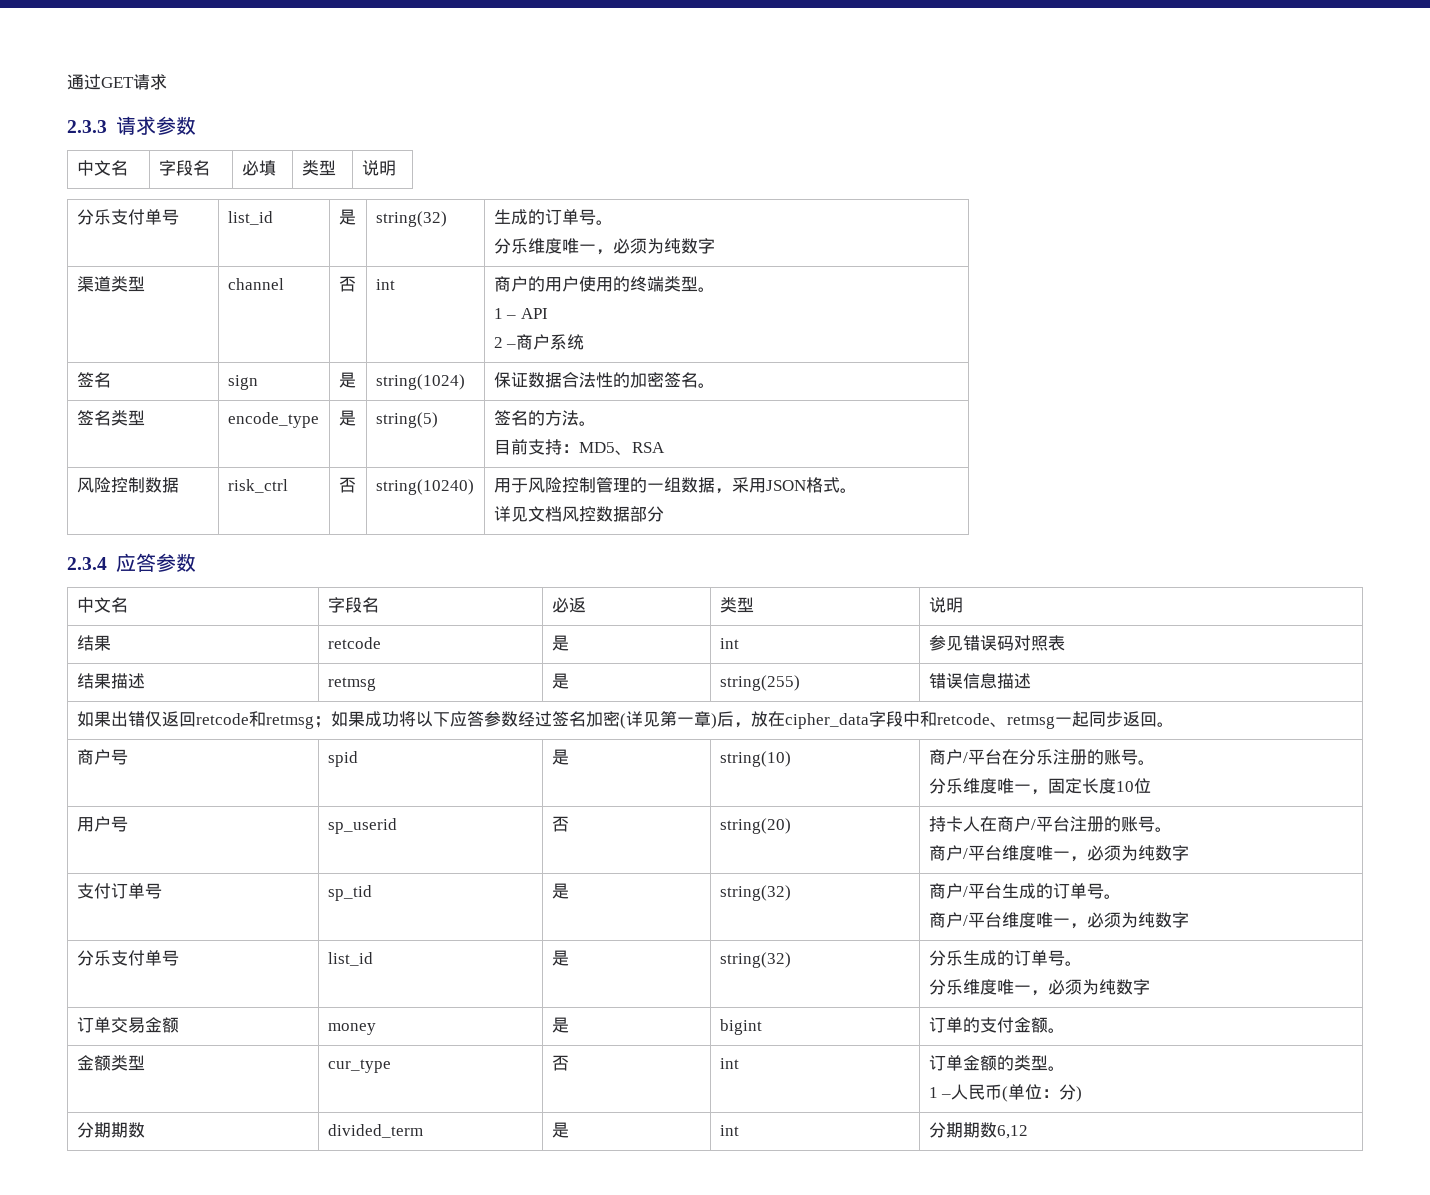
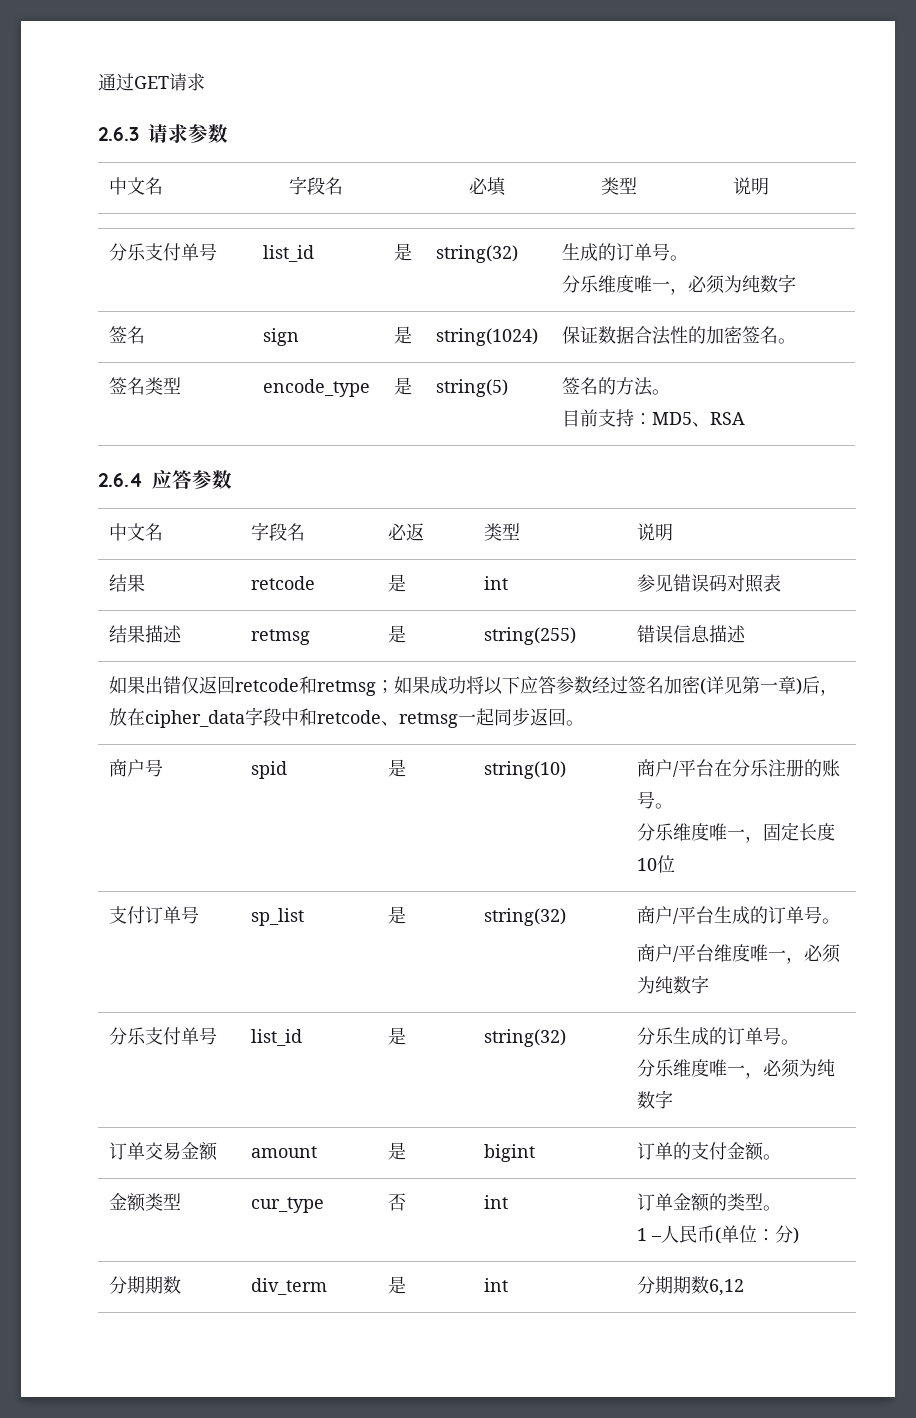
[67,120,107,133] 2.3.3 -> [98,127,139,141] 2.6.3
[76,276,145,292] [227,278,284,290] [338,276,356,292] [375,279,395,290] [493,276,715,292] [493,308,548,319] [493,334,585,350] // 渠道类型 | channel | 否 | int | 商户的用户使用的终端类型。 // 1 – API // 2 –商户系统 -> (797, 283) none
[76,477,179,493] [227,479,288,493] [338,477,356,493] [375,479,474,495] [493,477,857,494] [493,506,664,522] [67,557,107,570] // 风险控制数据 | risk_ctrl | 否 | string(10240) | 用于风险控制管理的一组数据，采用JSON格式。 // 详见文档风控数据部分 // 2.3.4 -> [98,473,143,487] // 2.6.4
[76,816,128,832] [327,818,397,834] [551,816,569,832] [719,818,791,834] [928,816,1172,832] [928,845,1189,862] // 用户号 | sp_userid | 否 | string(20) | 持卡人在商户/平台注册的账号。 // 商户/平台维度唯一，必须为纯数字 -> (676, 864) none
[327,885,372,901] sp_tid -> [251,908,305,926] sp_list
[327,1023,376,1035] money -> [251,1146,318,1158] amount
[327,1124,423,1138] divided_term -> [251,1278,328,1295] div_term

